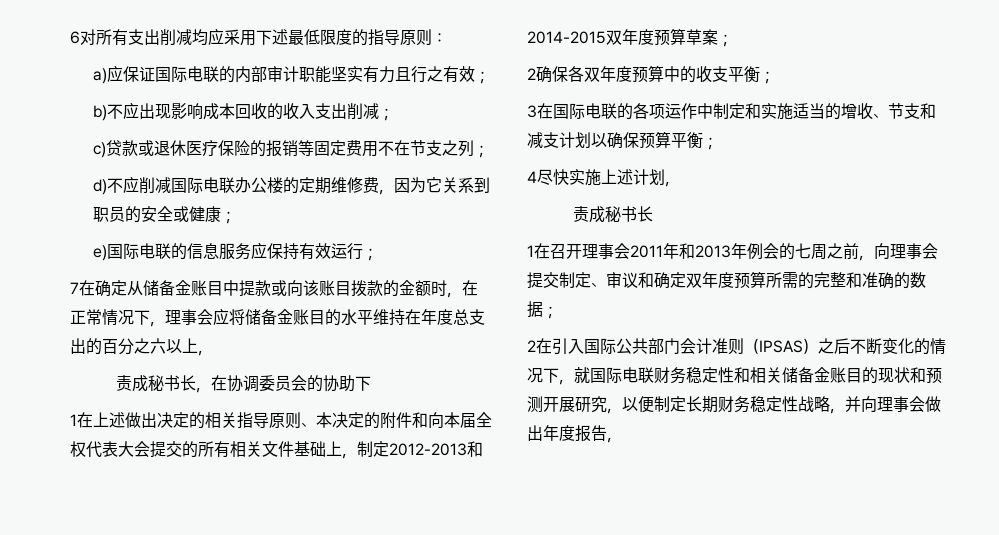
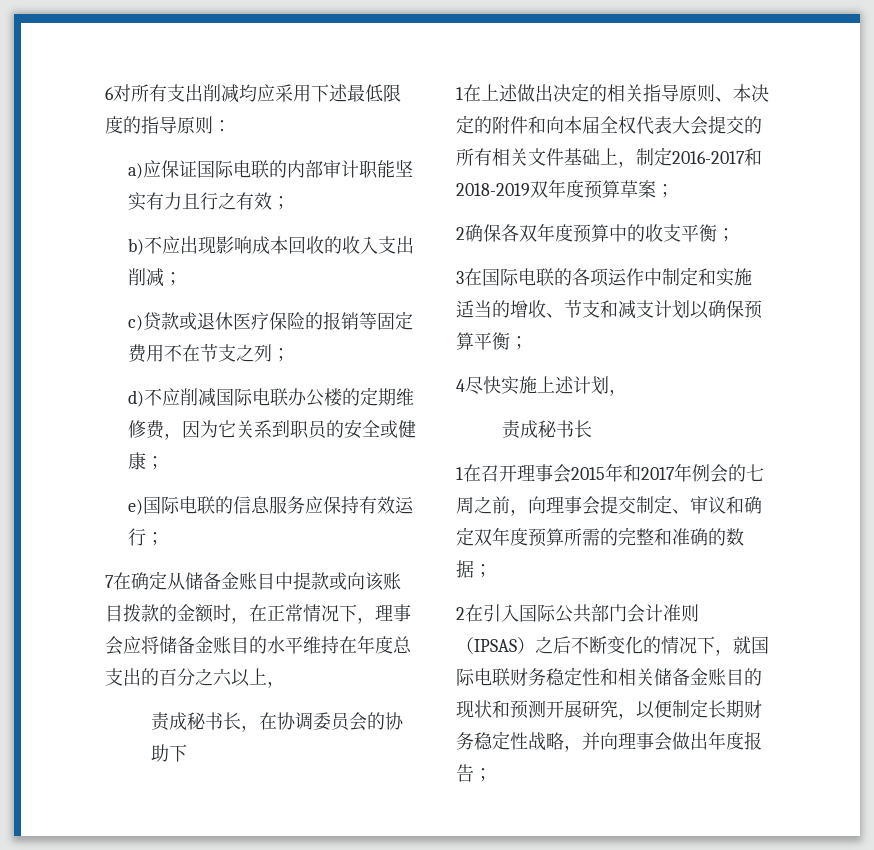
[389,441,483,457] [527,31,606,44] 2012-2013和2014-2015 -> [672,148,762,166] [456,183,530,196] 2016-2017和2018-2019
[630,243,731,259] 2011年和2013 -> [571,463,675,482] 2015年和2017
[607,437,622,443] ， -> [474,768,492,782] ；

